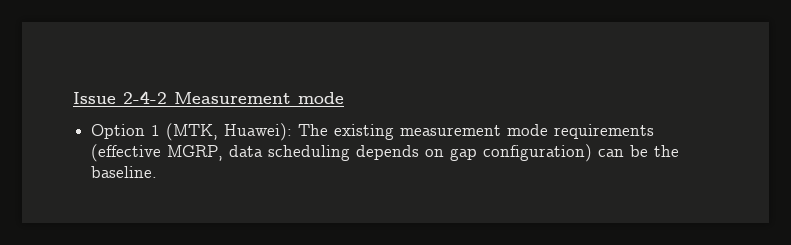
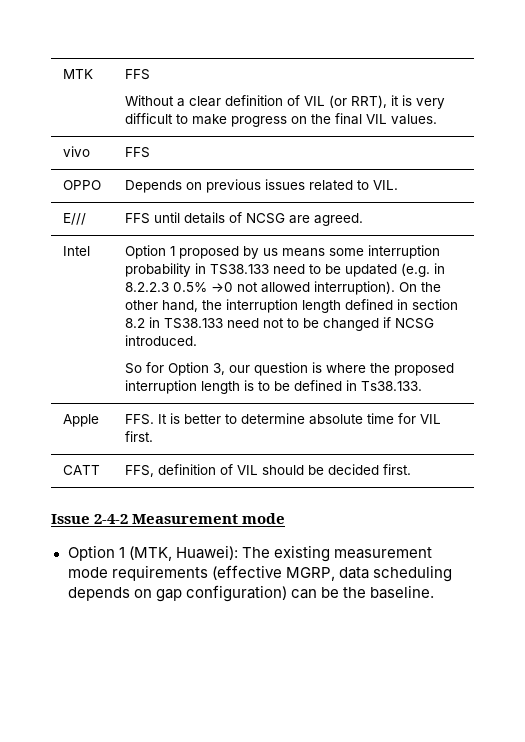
(73, 98) none -> [62,69,93,79] [124,69,150,80] [124,95,445,109] [124,113,437,127] [62,146,90,157] [124,147,150,158] [62,180,101,190] [124,179,398,193] [62,213,86,225] [124,212,363,226] [62,246,90,256] [124,245,440,259] [124,263,445,277] [124,281,441,295] [124,299,458,313] [124,317,434,331] [124,335,197,346] [124,362,454,376] [124,380,422,394] [62,414,99,427] [124,413,441,425] [124,431,153,442] [62,465,100,475] [124,464,411,477] MTK | FFS // Without a clear definition of VIL (or RRT), it is very difficult to make progress on the final VIL values. // vivo | FFS // OPPO | Depends on previous issues related to VIL. // E/// | FFS until details of NCSG are agreed. // Intel | Option 1 proposed by us means some interruption probability in TS38.133 need to be updated (e.g. in 8.2.2.3 0.5% →0 not allowed interruption). On the other hand, the interruption length defined in section 8.2 in TS38.133 need not to be changed if NCSG introduced. // So for Option 3, our question is where the proposed interruption length is to be defined in Ts38.133. // Apple | FFS. It is better to determine absolute time for VIL first. // CATT | FFS, definition of VIL should be decided first. //

